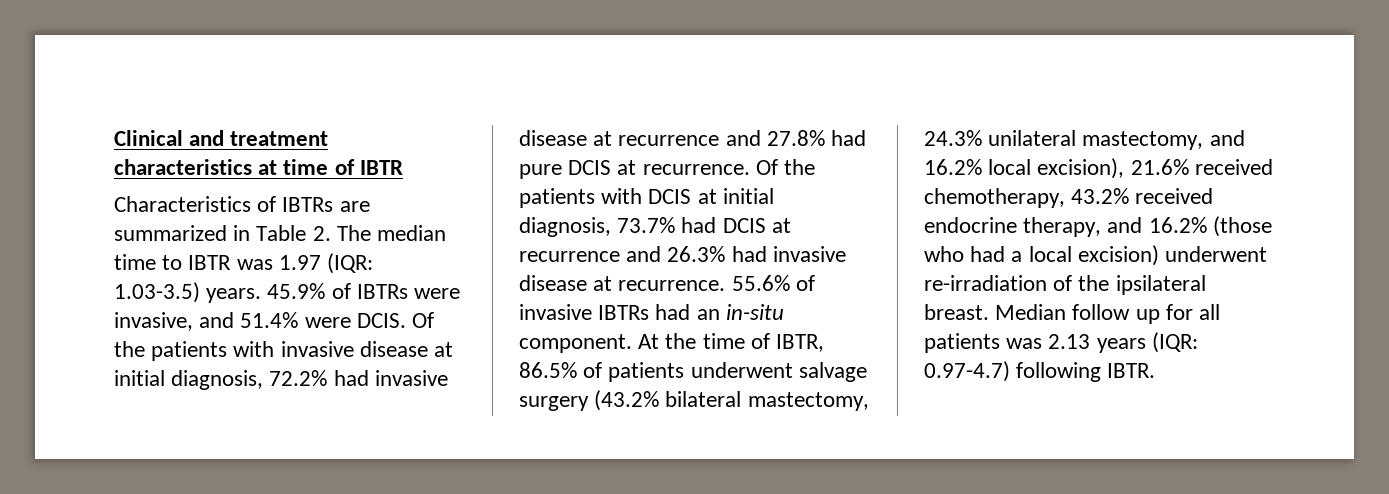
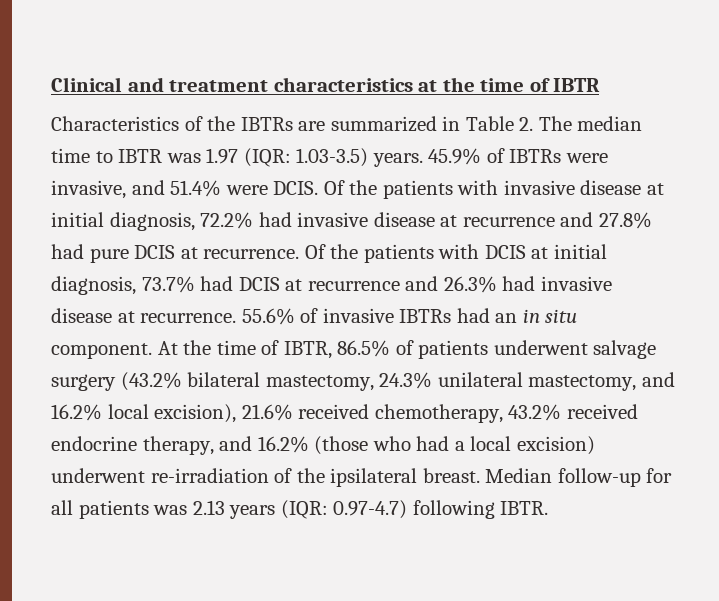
(278, 167) none -> [442,77,475,92] the
(277, 204) none -> [207,116,236,131] the
[725,304,784,320] in-situ -> [522,309,578,323] in situ
[1072,304,1160,324] follow up -> [557,468,641,487] follow-up

